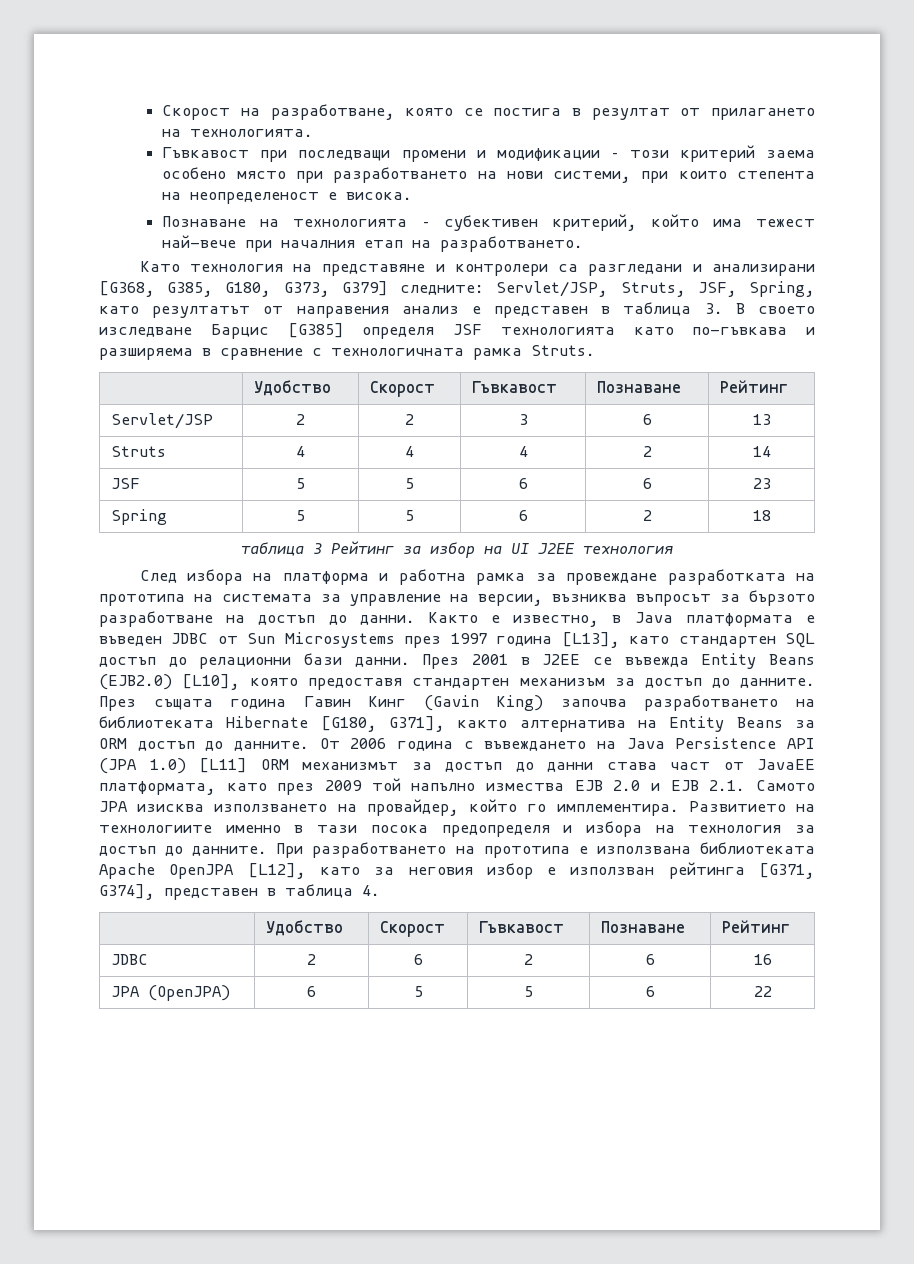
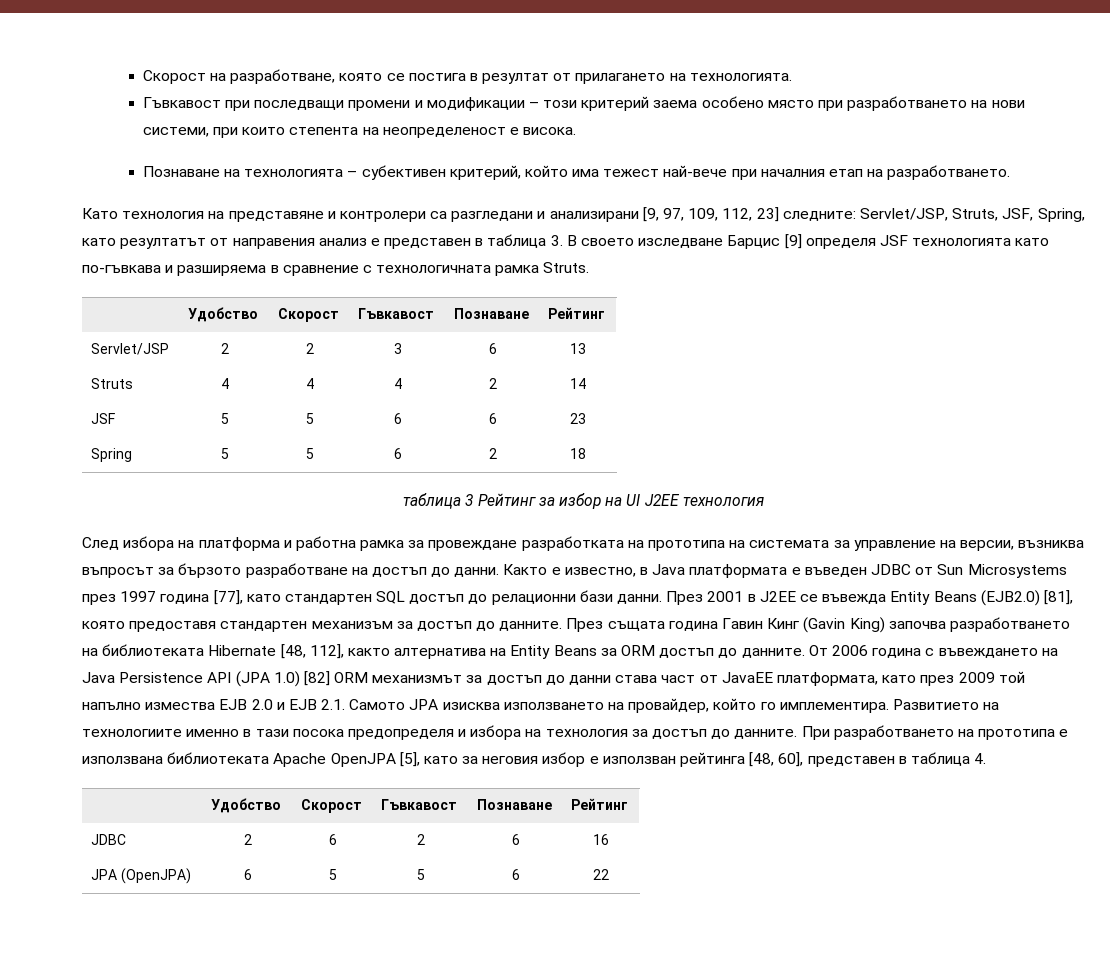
[99,281,388,297] [G368, G385, G180, G373, G379] -> [642,207,779,222] [9, 97, 109, 112, 23]
[287,323,344,338] [G385] -> [784,234,802,249] [9]
[561,632,620,648] [L13], -> [213,590,243,605] [77],
[182,674,241,690] [L10], -> [1043,590,1073,605] [81],
[320,716,445,732] [G180, G371], -> [280,644,344,659] [48, 112],
[199,758,247,773] [L11] -> [303,671,330,686] [82]
[247,863,306,879] [L12], -> [399,752,420,767] [5],
[759,863,815,879] [99,884,155,900] [G371, G374], -> [749,752,804,767] [48, 60],

